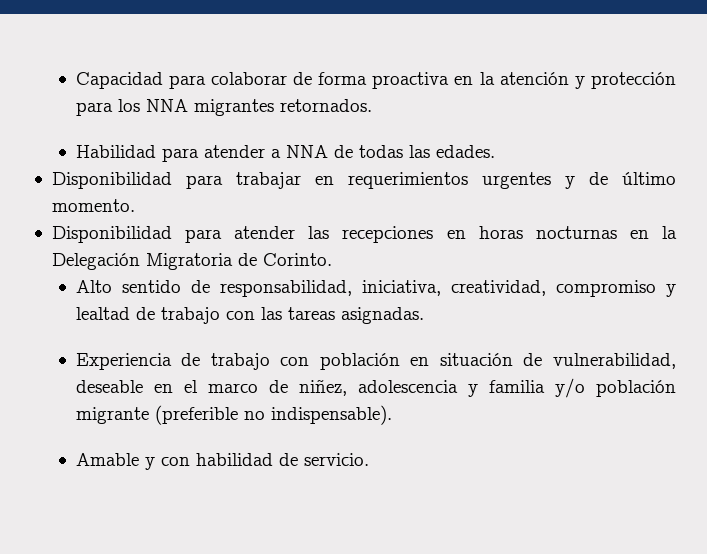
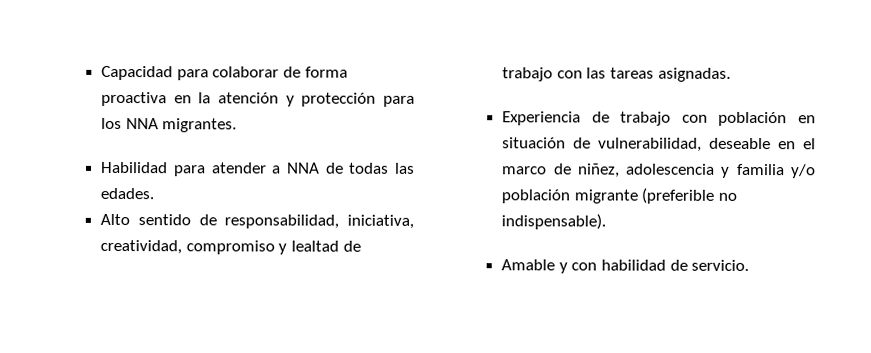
[193,99,372,116] migrantes retornados. -> [162,118,238,133] migrantes.
[51,172,677,189] [51,199,135,212] [51,226,677,243] [51,253,332,270] // Disponibilidad para trabajar en requerimientos urgentes y de último momento. // Disponibilidad para atender las recepciones en horas nocturnas en la Delegación Migratoria de Corinto. -> (155, 193) none

